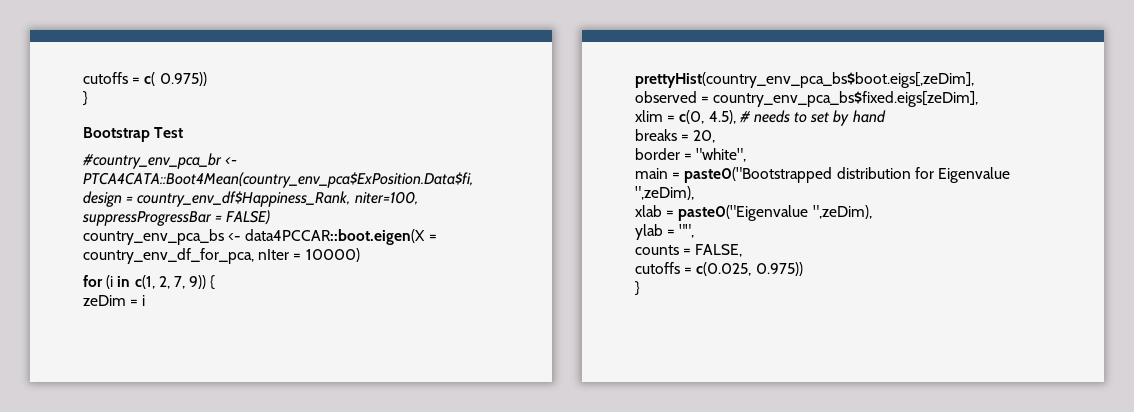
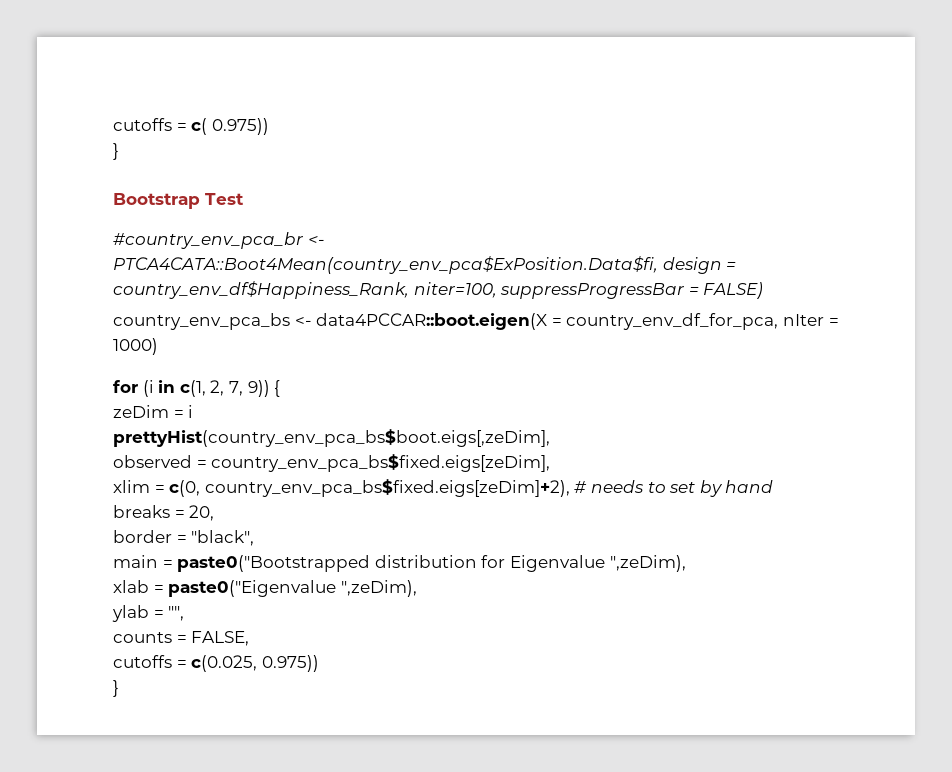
[305,248,360,262] 10000) -> [113,338,158,355] 1000)
[708,110,736,124] 4.5), -> [204,479,570,497] country_env_pca_bs$fixed.eigs[zeDim]+2),
[696,148,747,162] "white", -> [191,530,255,546] "black",

